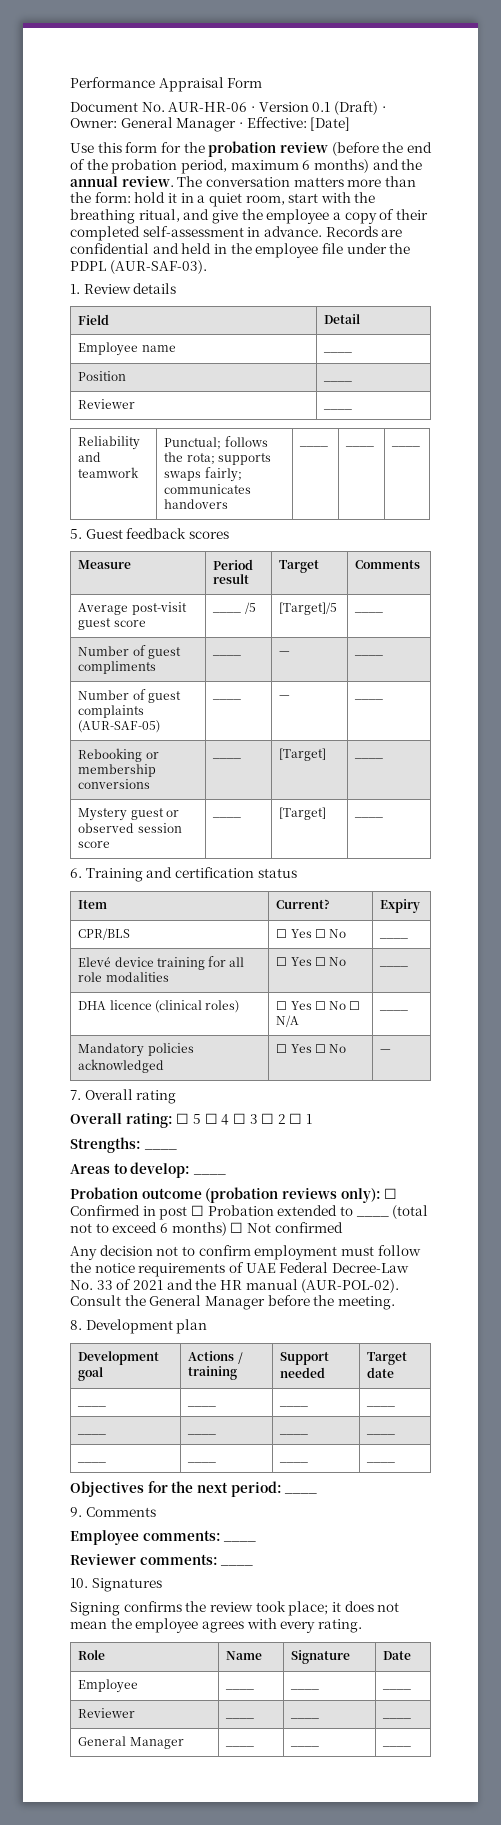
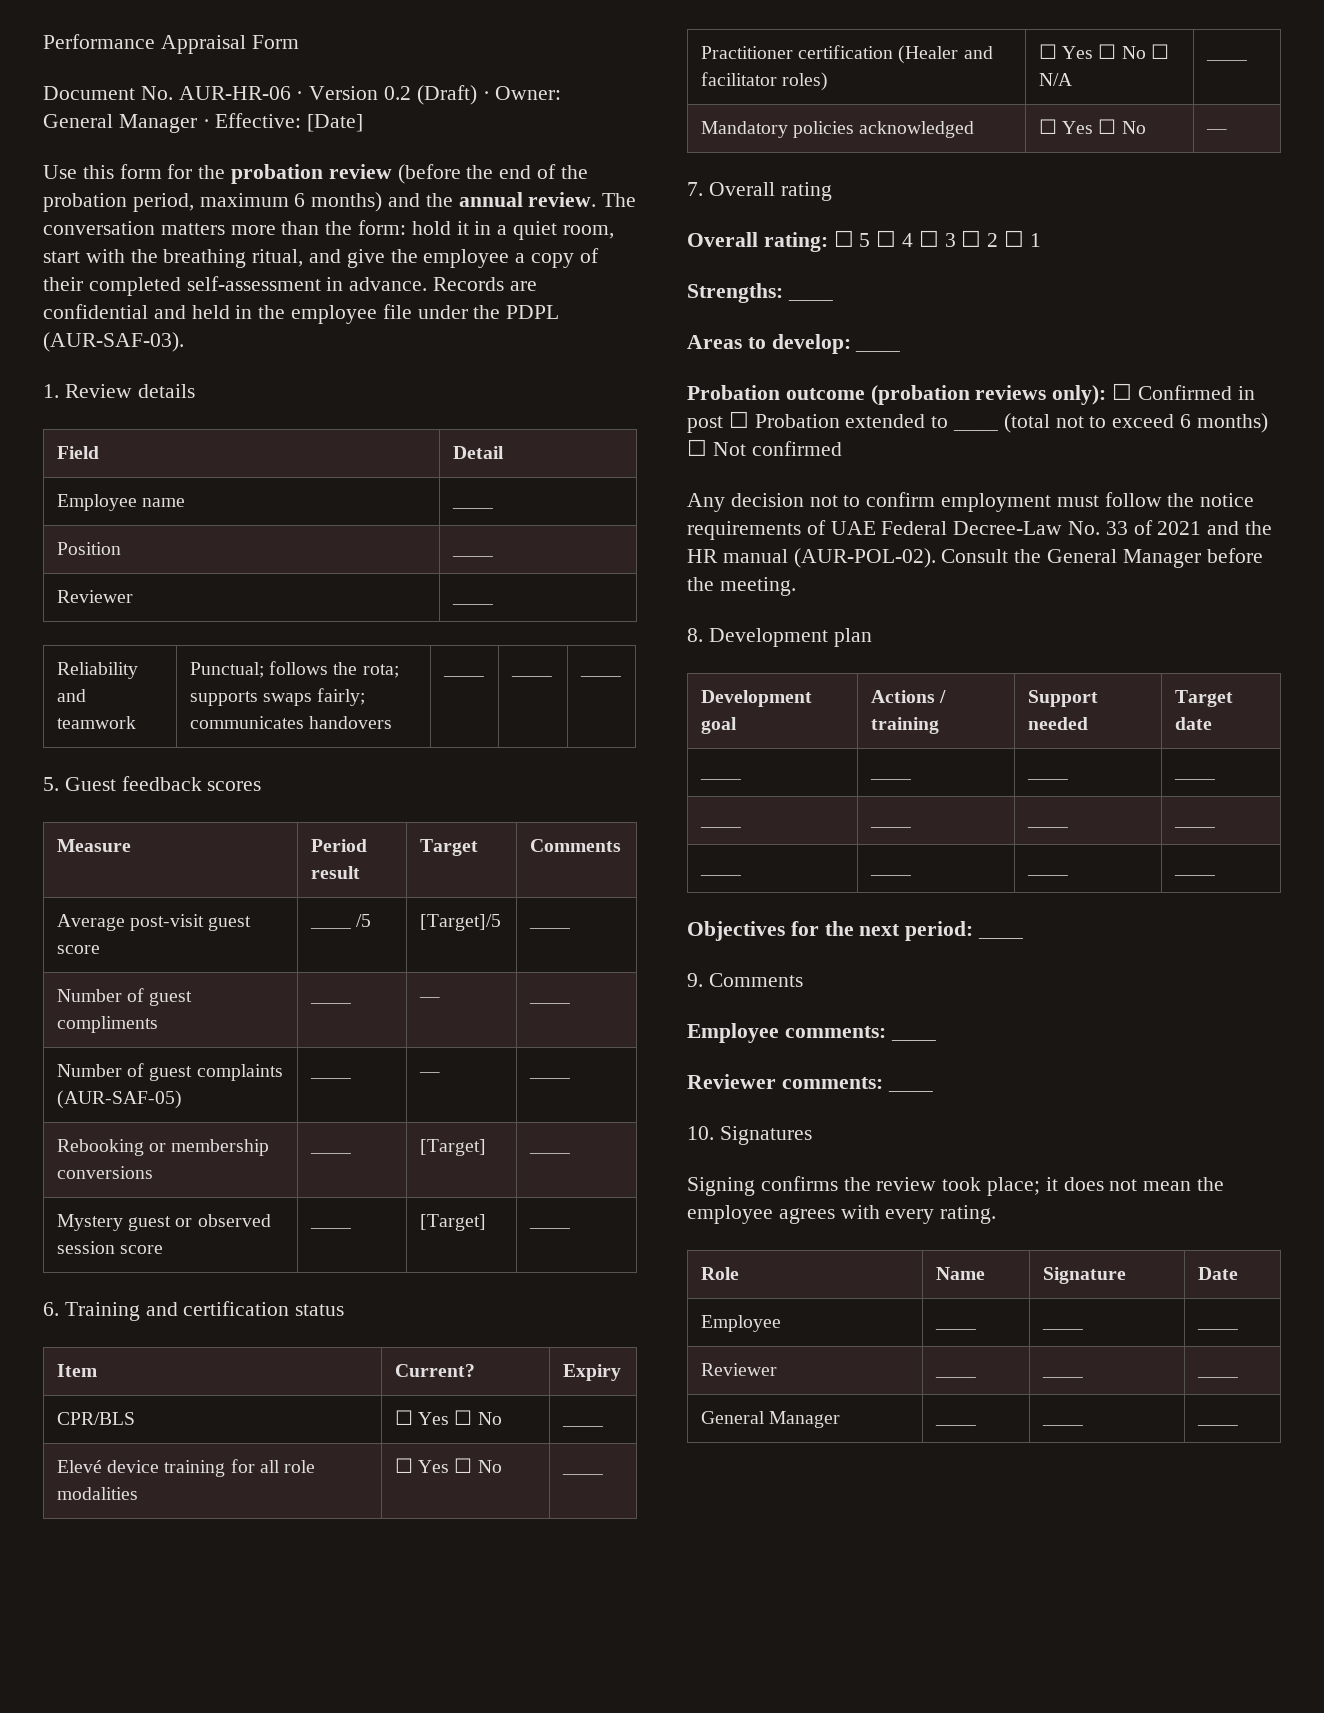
[312,102,331,112] 0.1 -> [384,86,412,100] 0.2
[78,1000,202,1013] DHA licence (clinical -> [700,45,993,64] [700,72,777,86] Practitioner certification (Healer and facilitator

